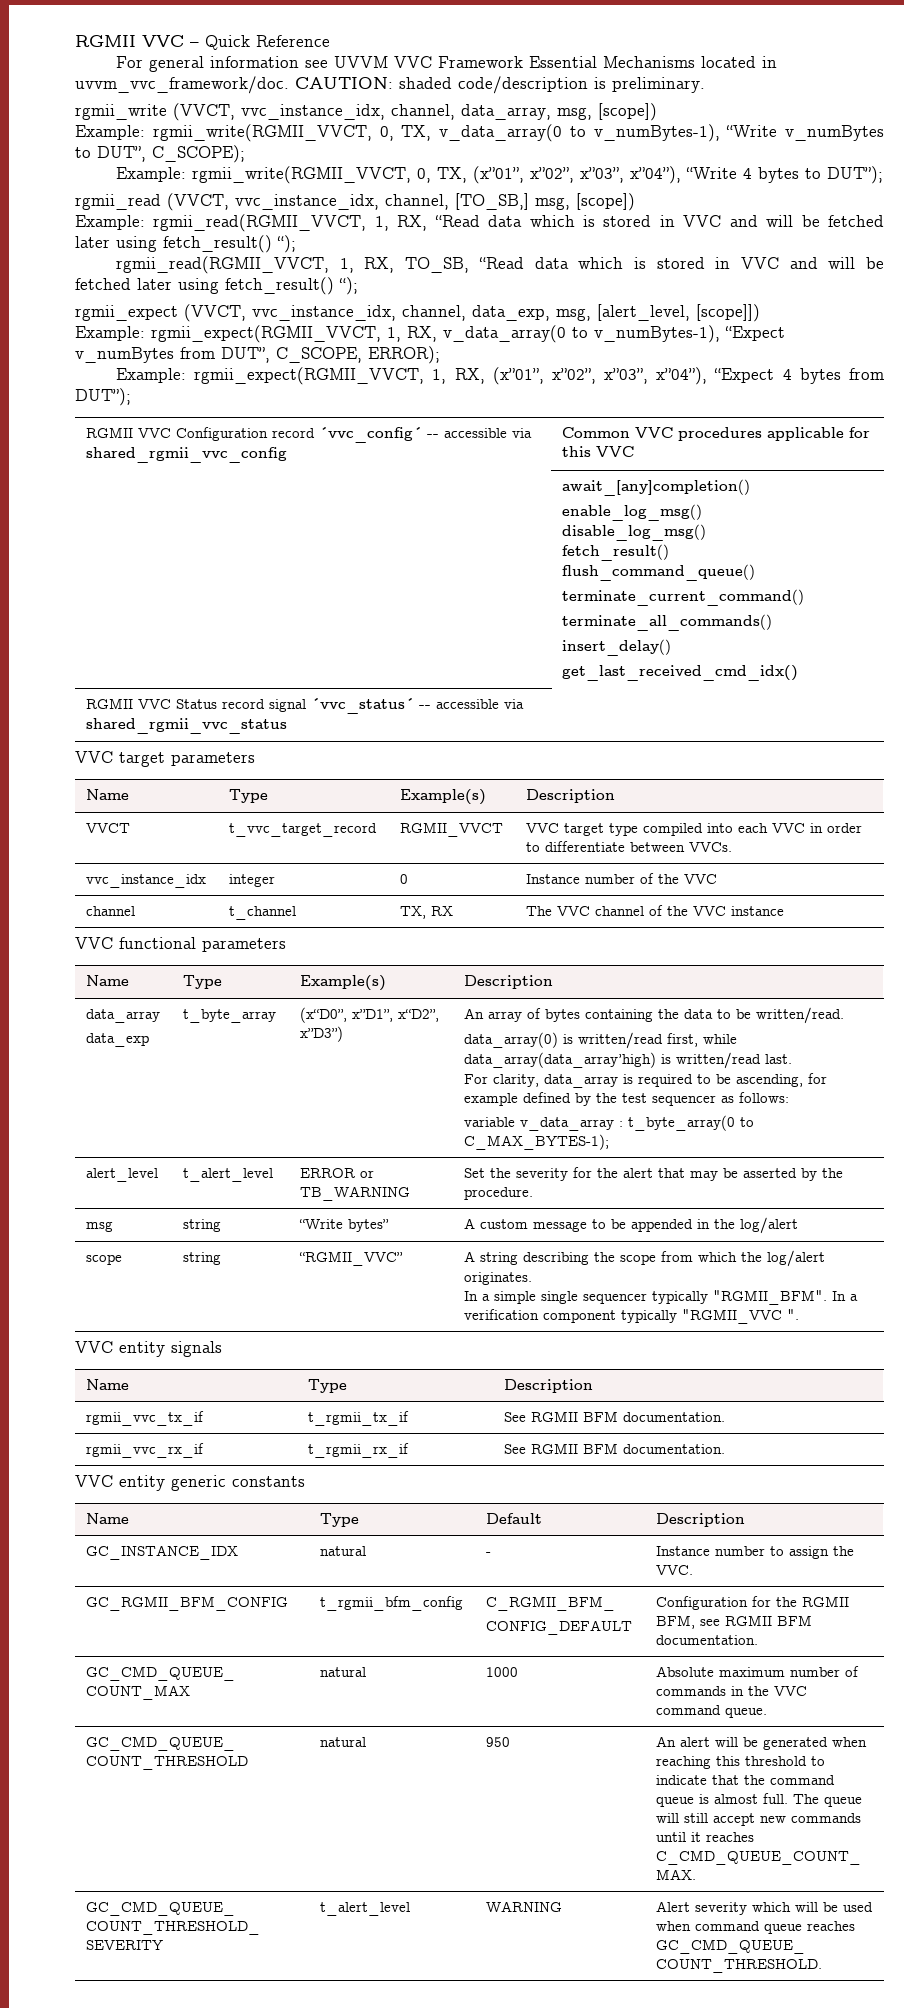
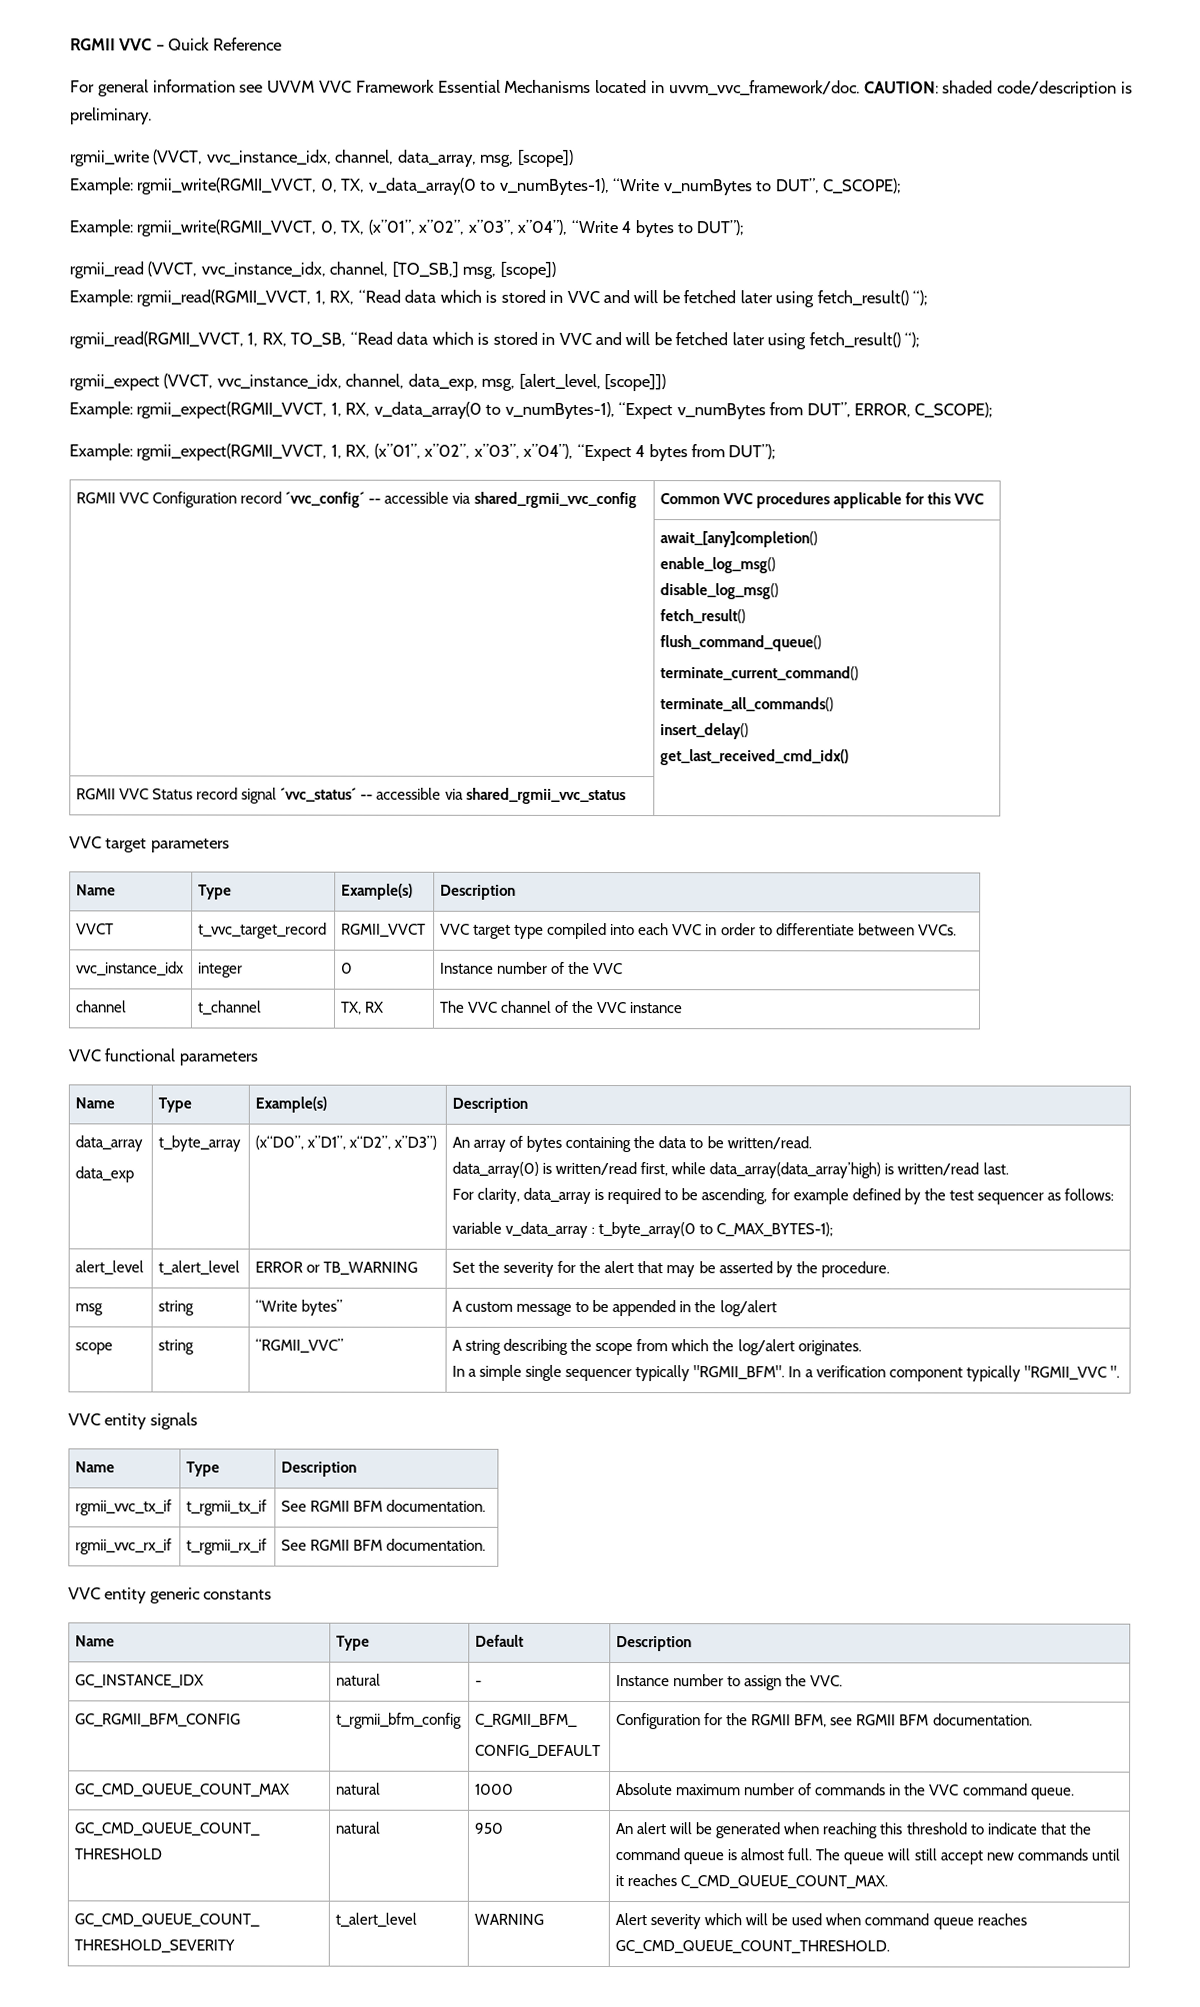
[276,346,440,364] C_SCOPE, ERROR); -> [854,402,994,418] ERROR, C_SCOPE);

